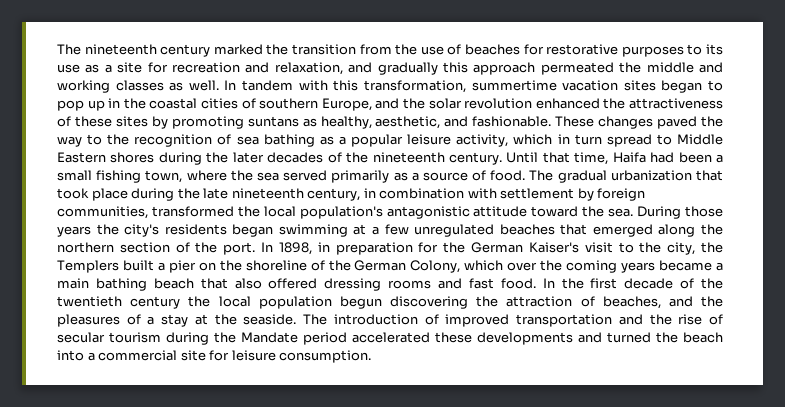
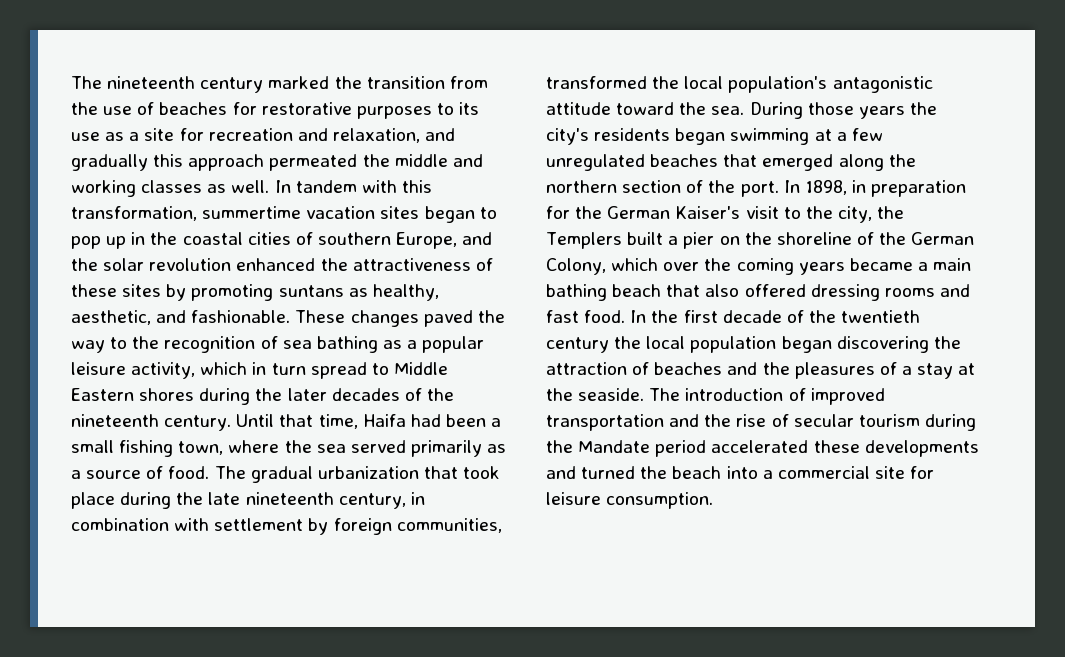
[339,296,382,309] begun -> [781,336,832,353] began
[602,296,661,309] beaches, -> [654,362,723,375] beaches

